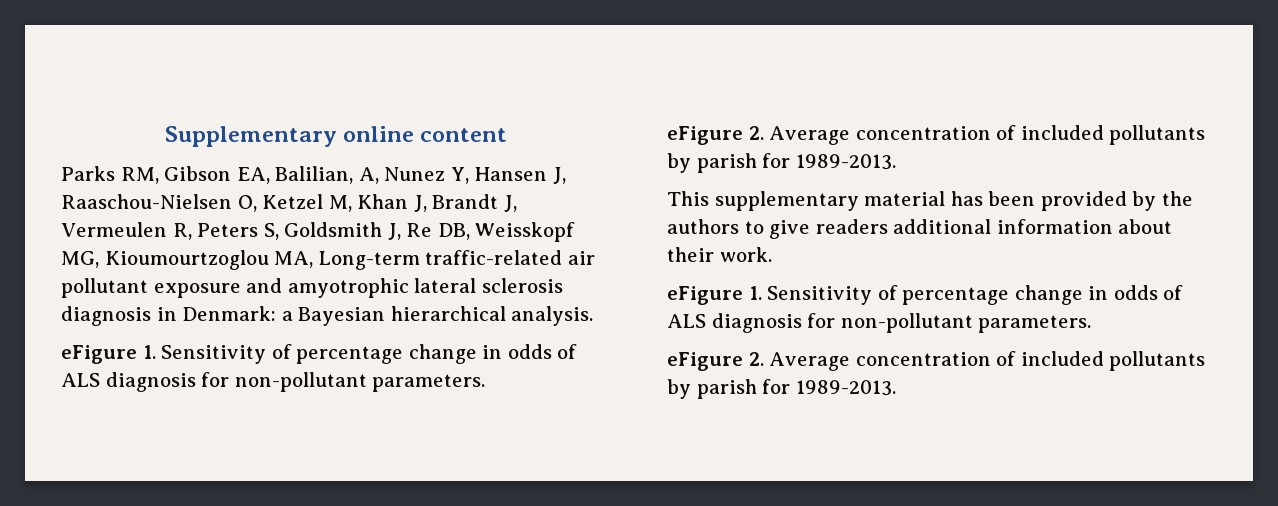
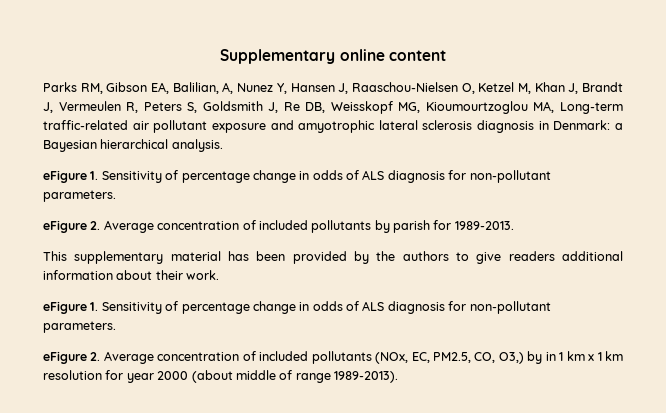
[667,379,896,399] by parish for 1989-2013. -> [375,351,624,364] [43,370,398,383] (NOx, EC, PM2.5, CO, O3,) by in 1 km x 1 km resolution for year 2000 (about middle of range 1989-2013).

